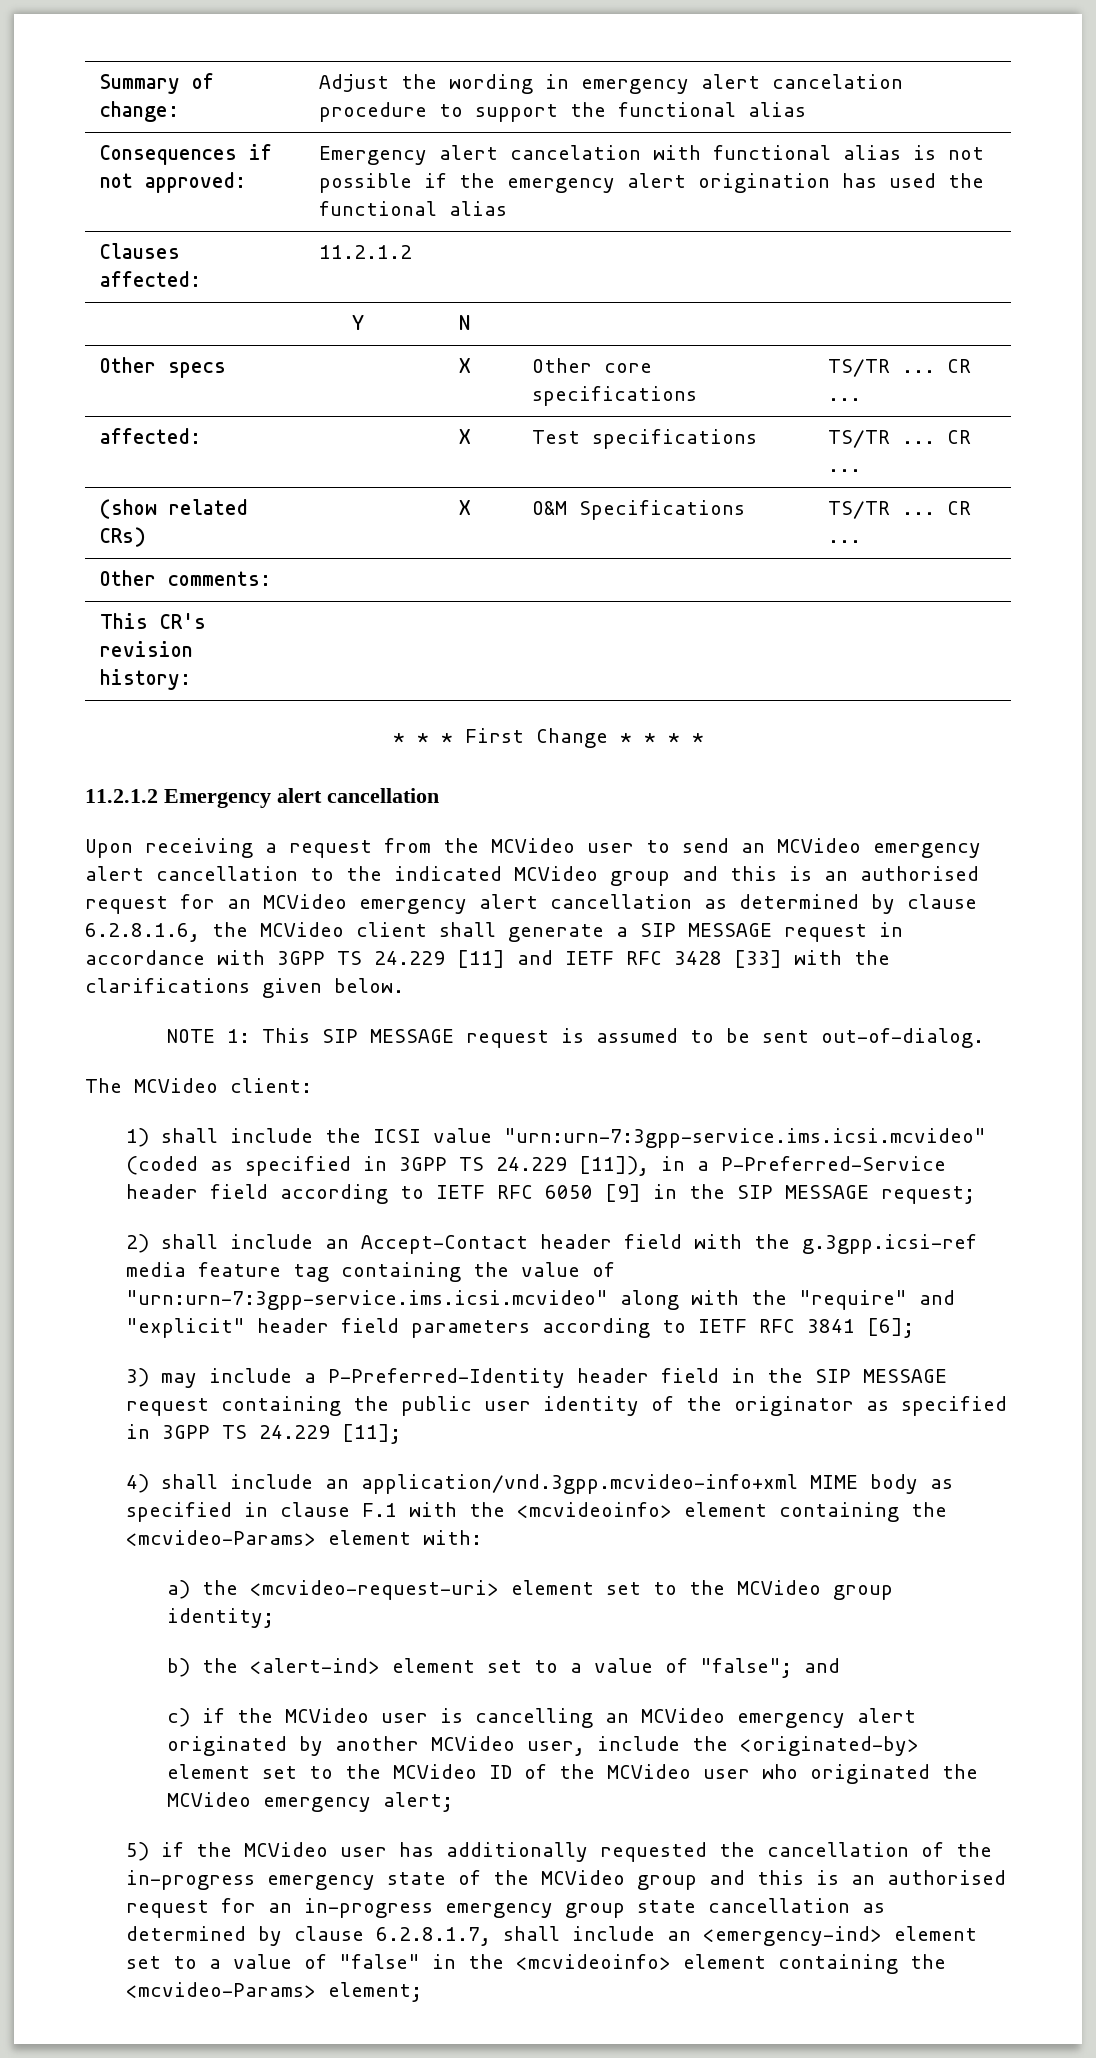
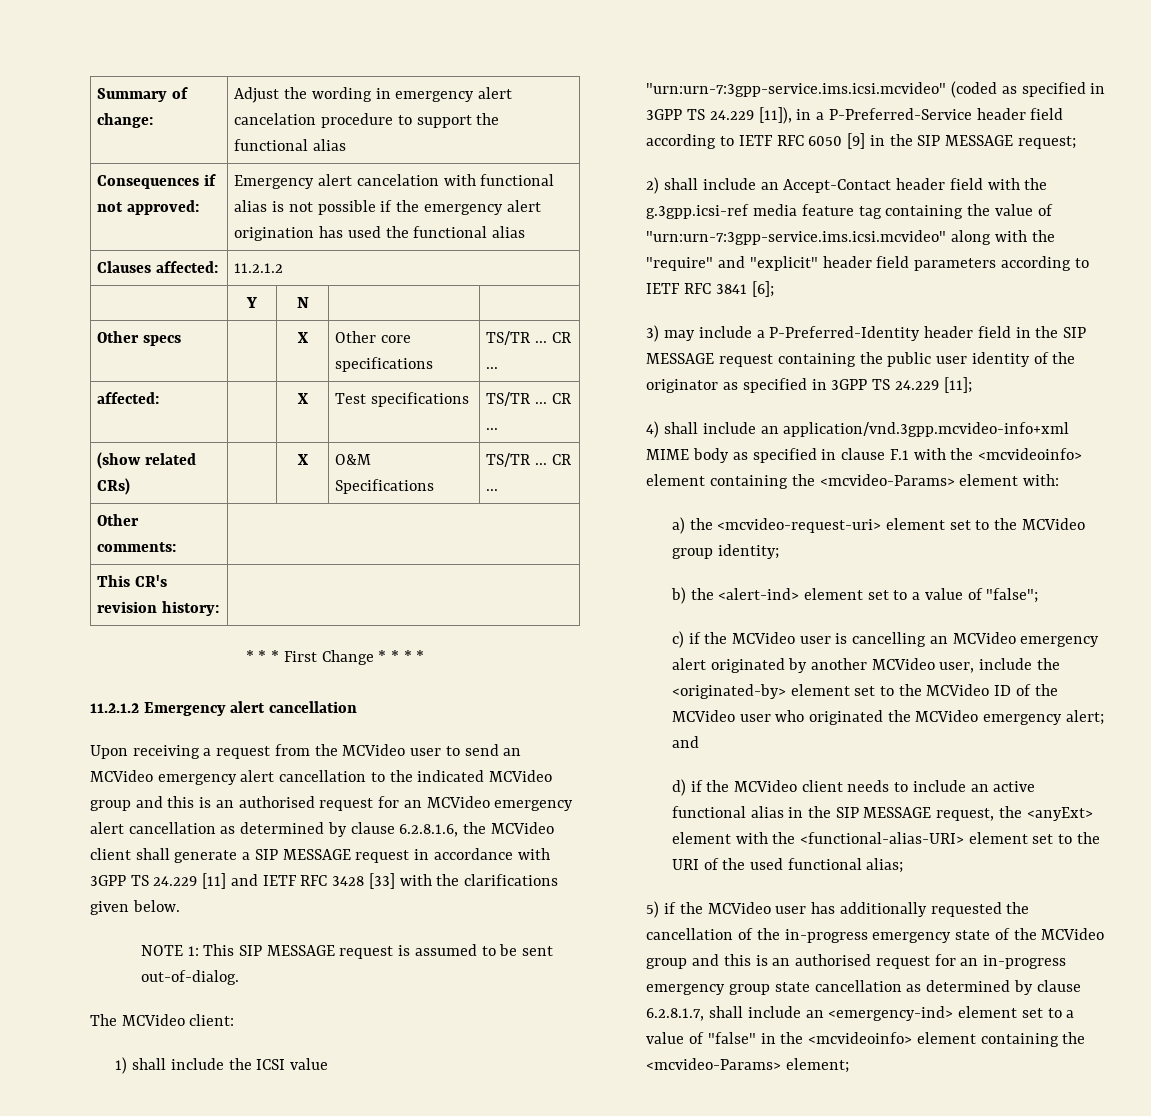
[803,1658,840,1673] and -> (1039, 595) none
(453, 1802) none -> [671,736,699,748] [671,779,1036,796] [671,806,1093,821] [671,832,1100,844] [671,858,904,873] and // d) if the MCVideo client needs to include an active functional alias in the SIP MESSAGE request, the <anyExt> element with the <functional-alias-URI> element set to the URI of the used functional alias;

